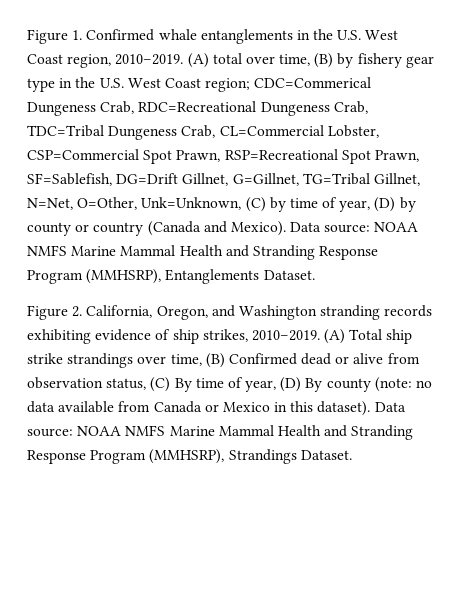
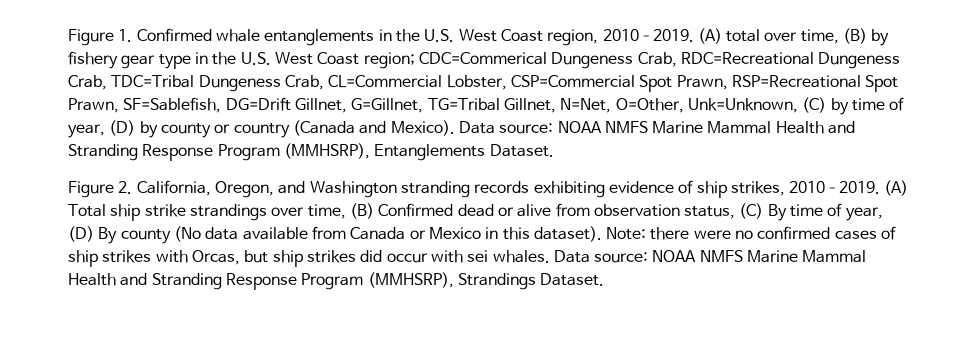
[374,377,433,392] (note: no -> [173,226,201,242] (No
(371, 408) none -> [606,226,897,240] [68,250,550,267] Note: there were no confirmed cases of ship strikes with Orcas, but ship strikes did occur with sei whales.

